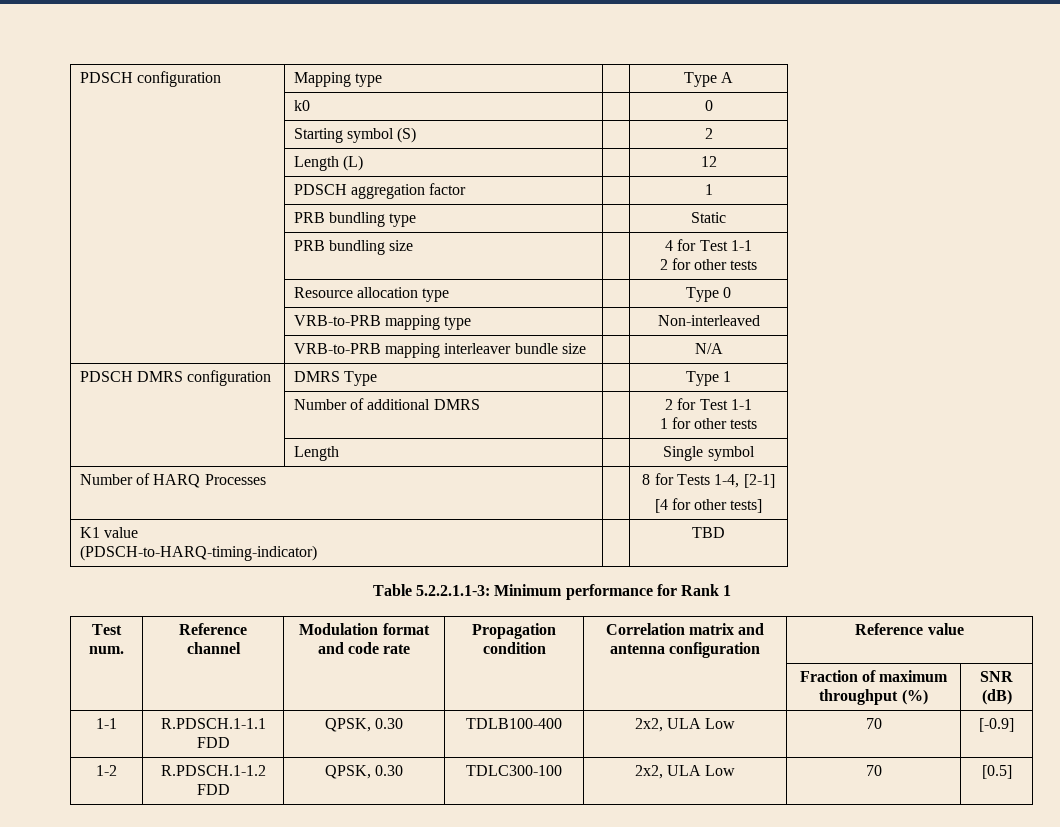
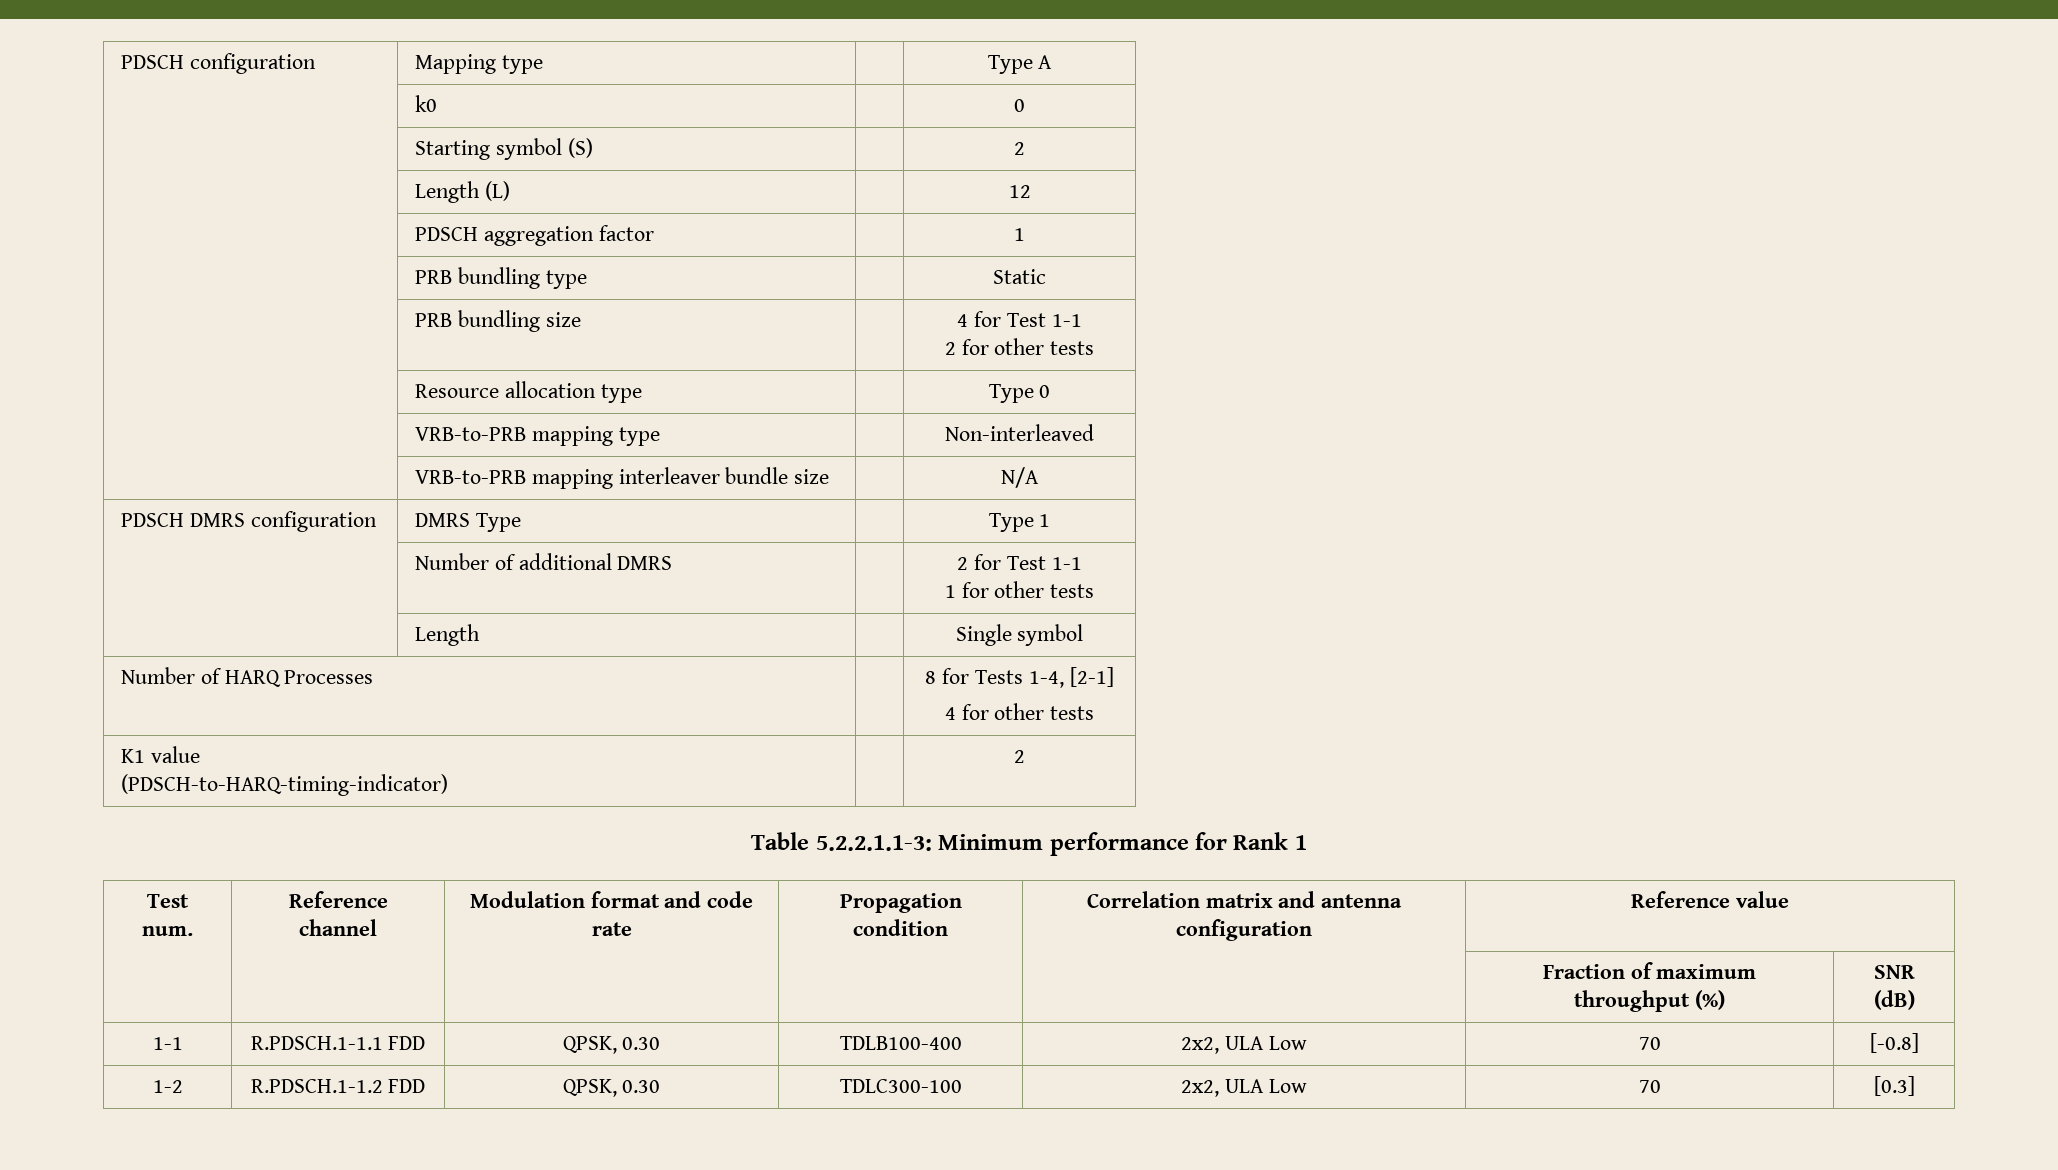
[654,498,763,513] [4 for other tests] -> [944,703,1095,720] 4 for other tests
[692,527,725,538] TBD -> [1014,750,1025,763] 2
[979,718,1014,732] [-0.9] -> [1869,1033,1919,1053] [-0.8]
[981,765,1012,779] [0.5] -> [1873,1076,1915,1096] [0.3]

